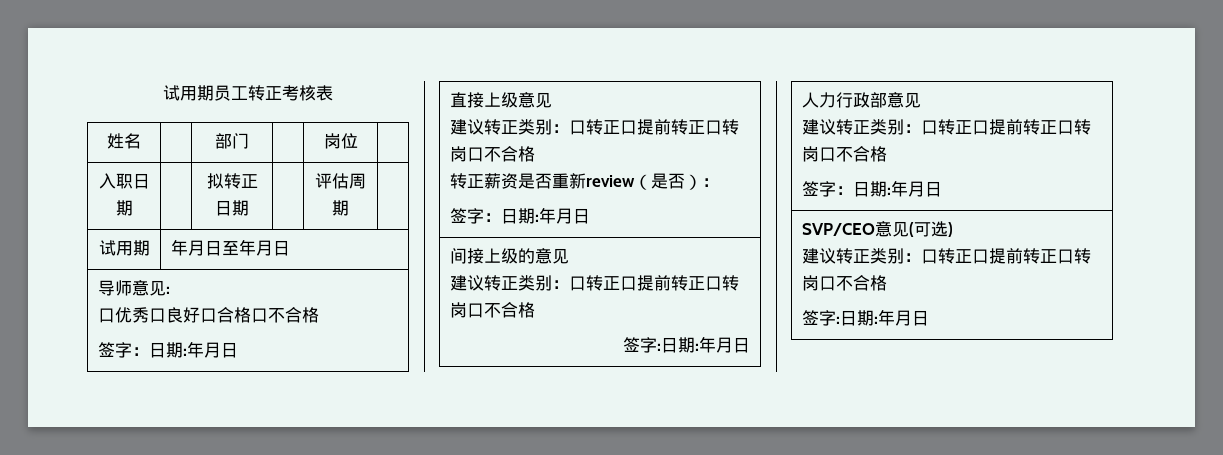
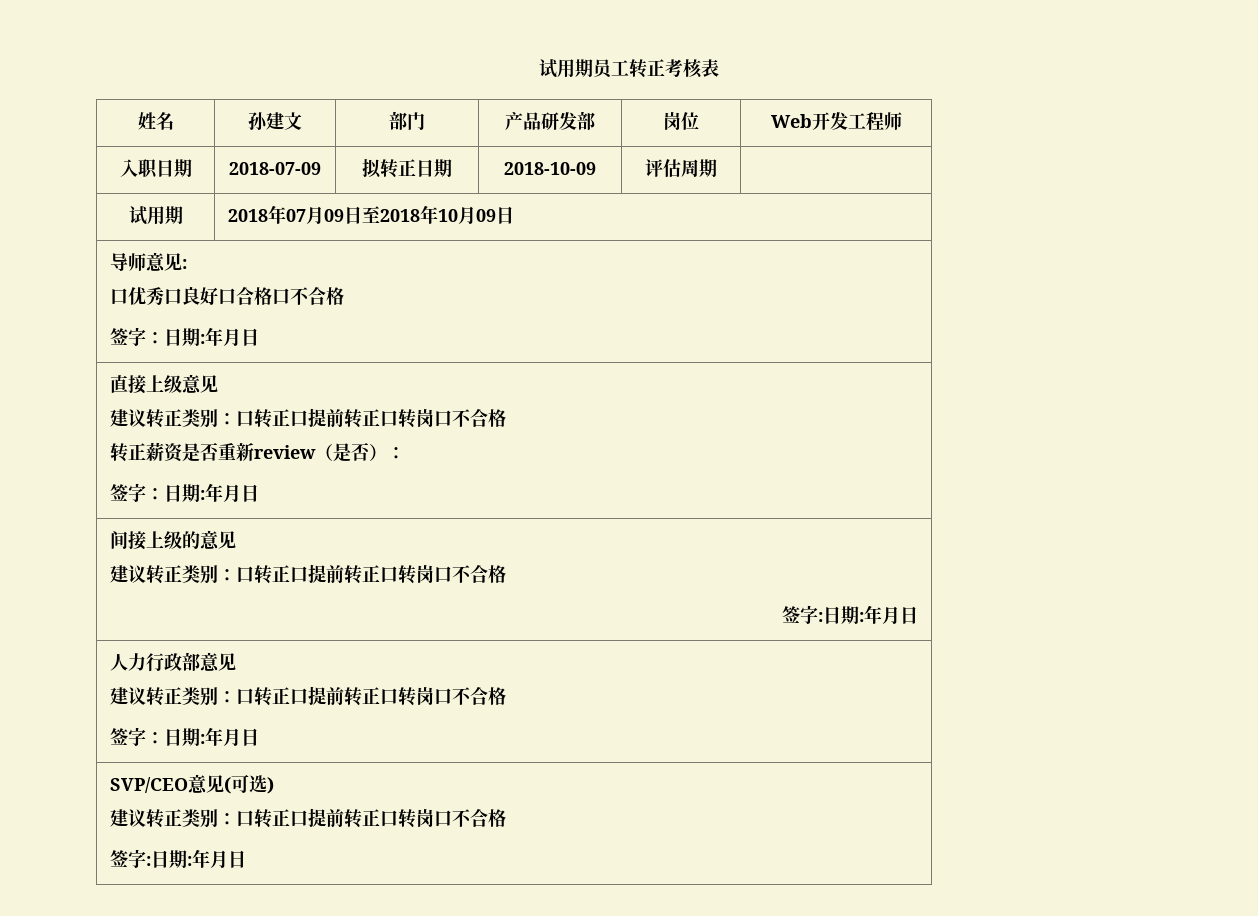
(141, 141) none -> [248,112,302,130] 孙建文
(249, 141) none -> [505,111,595,130] 产品研发部
(358, 141) none -> [770,112,902,131] Web开发工程师
(133, 208) none -> [229,162,321,175] 2018-07-09
(249, 208) none -> [504,162,596,175] 2018-10-09
[170,239,273,256] 年月日至年月 -> [227,205,496,225] 2018年07月09日至2018年10月09

